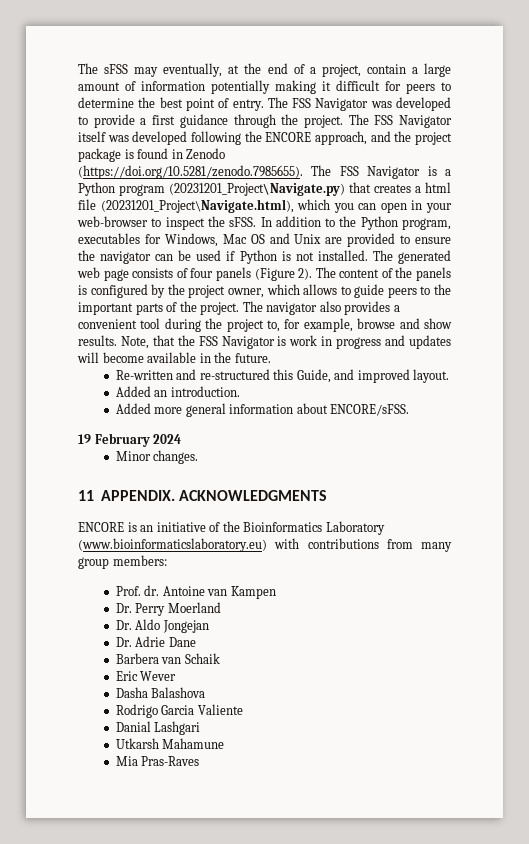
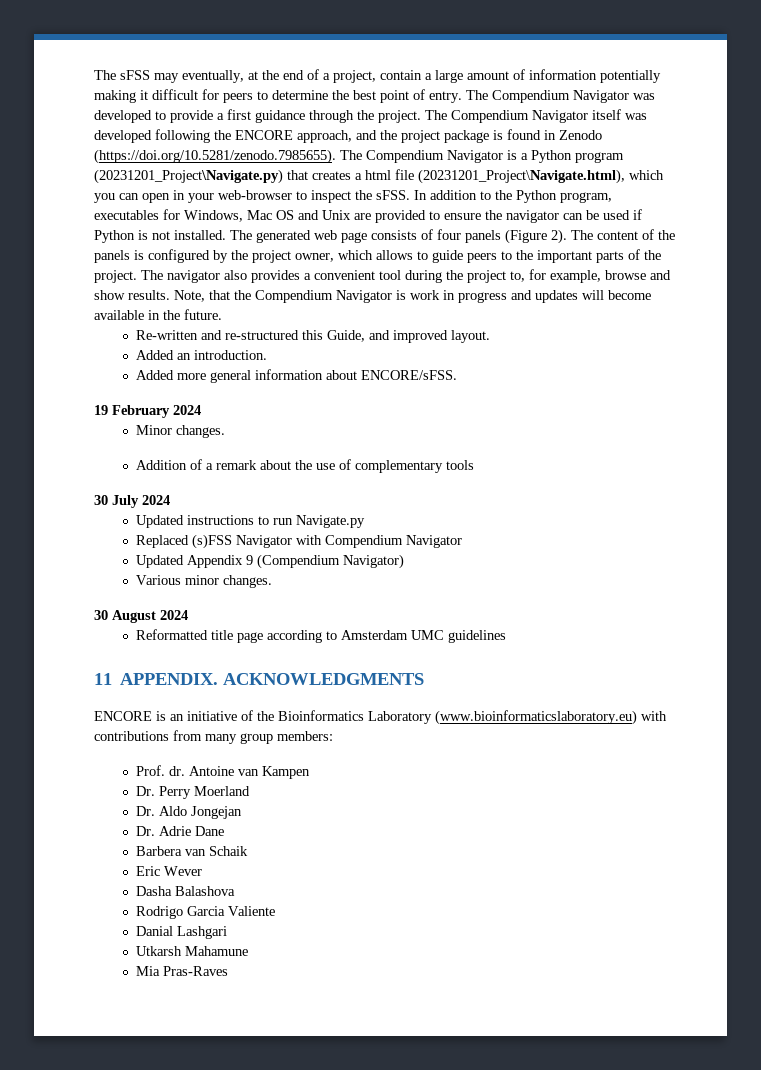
[292,98,312,108] FSS -> [492,90,570,103] Compendium
[374,115,394,125] FSS -> [451,110,529,123] Compendium
[339,166,359,176] FSS -> [366,150,444,163] Compendium
[198,336,218,346] FSS -> [255,290,333,303] Compendium
(199, 457) none -> [135,459,474,473] [94,495,170,508] [135,515,365,528] [135,534,462,549] [135,554,404,569] [135,575,272,588] [94,610,188,623] [135,629,506,643] // Addition of a remark about the use of complementary tools // 30 July 2024 // Updated instructions to run Navigate.py // Replaced (s)FSS Navigator with Compendium Navigator // Updated Appendix 9 (Compendium Navigator) // Various minor changes. // 30 August 2024 // Reformatted title page according to Amsterdam UMC guidelines

